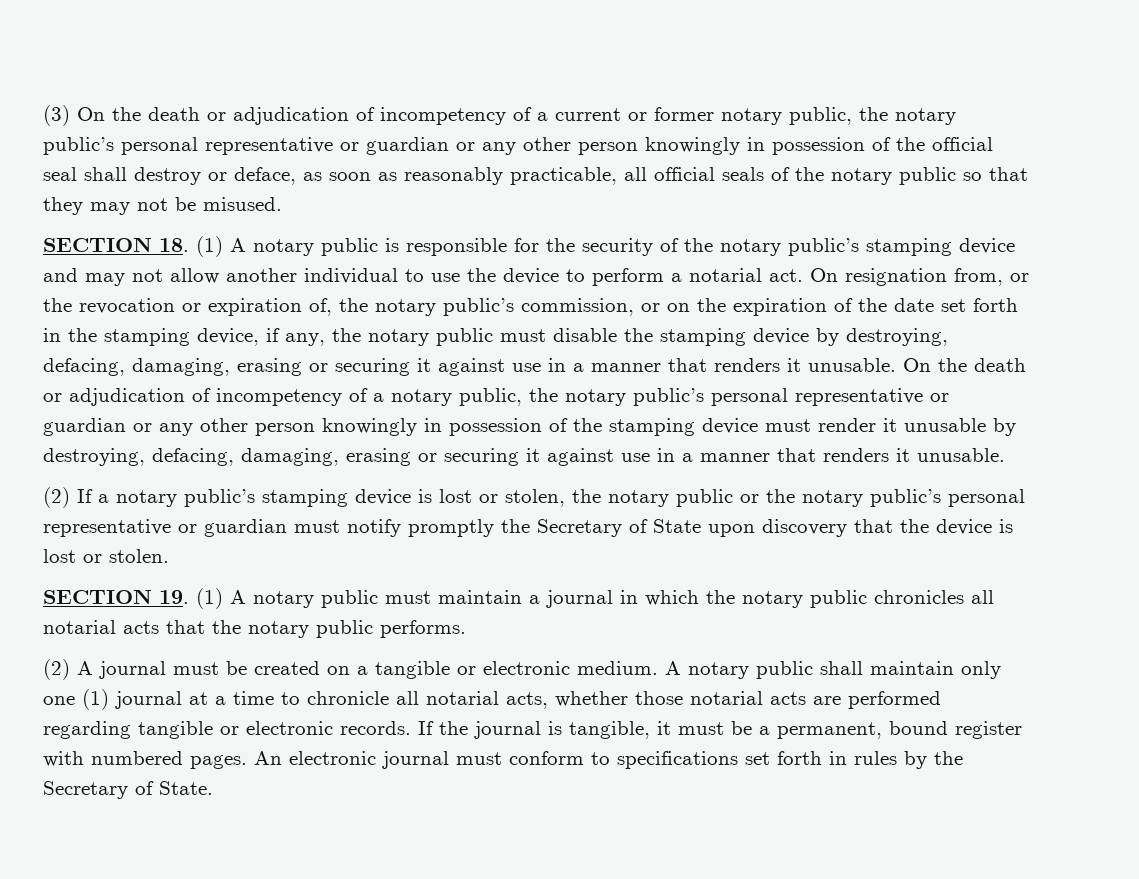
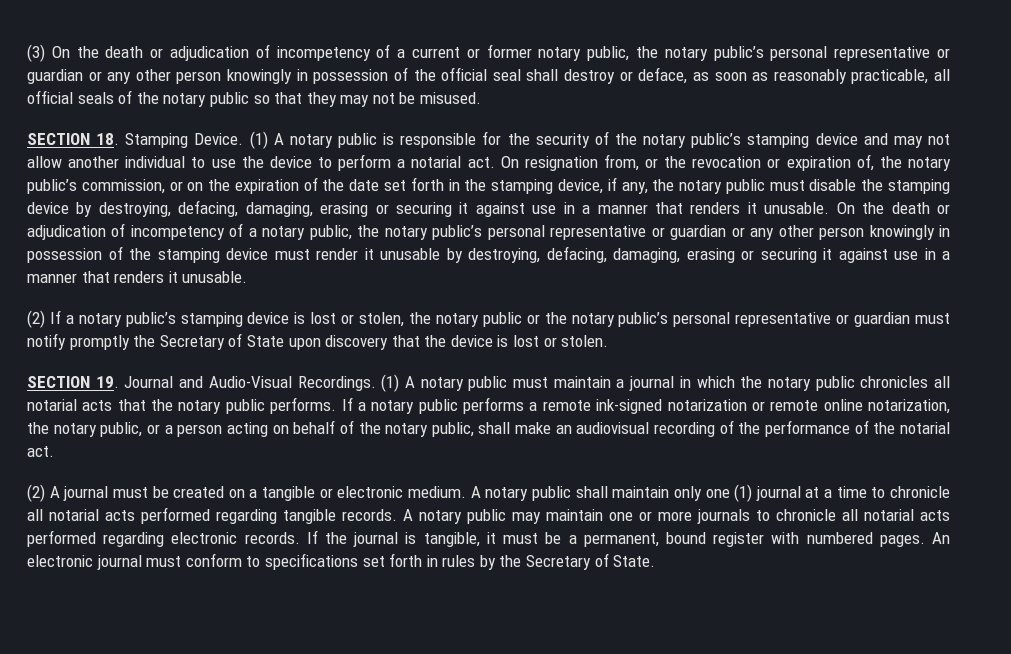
(189, 245) none -> [125,133,244,148] Stamping Device.
(189, 597) none -> [124,376,376,391] Journal and Audio-Visual Recordings.
(466, 629) none -> [341,397,950,414] [27,420,951,437] [27,446,54,457] If a notary public performs a remote ink-signed notarization or remote online notarization, the notary public, or a person acting on behalf of the notary public, shall make an audiovisual recording of the performance of the notarial act.
[506,691,941,709] [43,721,239,739] acts, whether those notarial acts are performed regarding tangible or -> [105,507,950,524] [27,530,165,547] acts performed regarding tangible records. A notary public may maintain one or more journals to chronicle all notarial acts performed regarding

